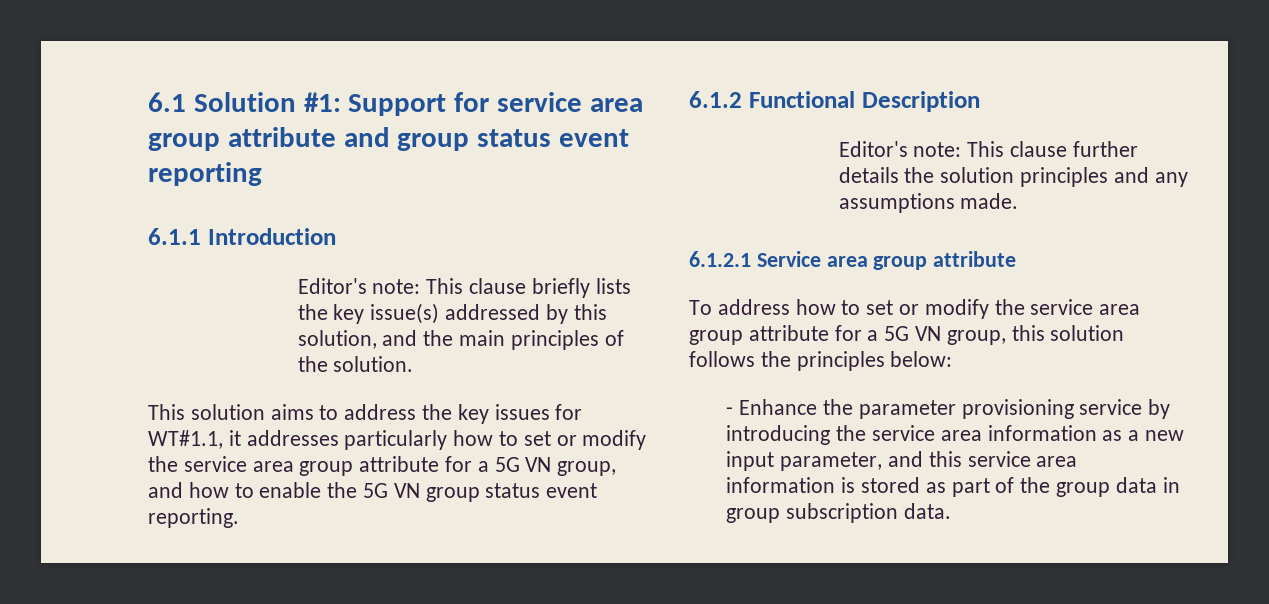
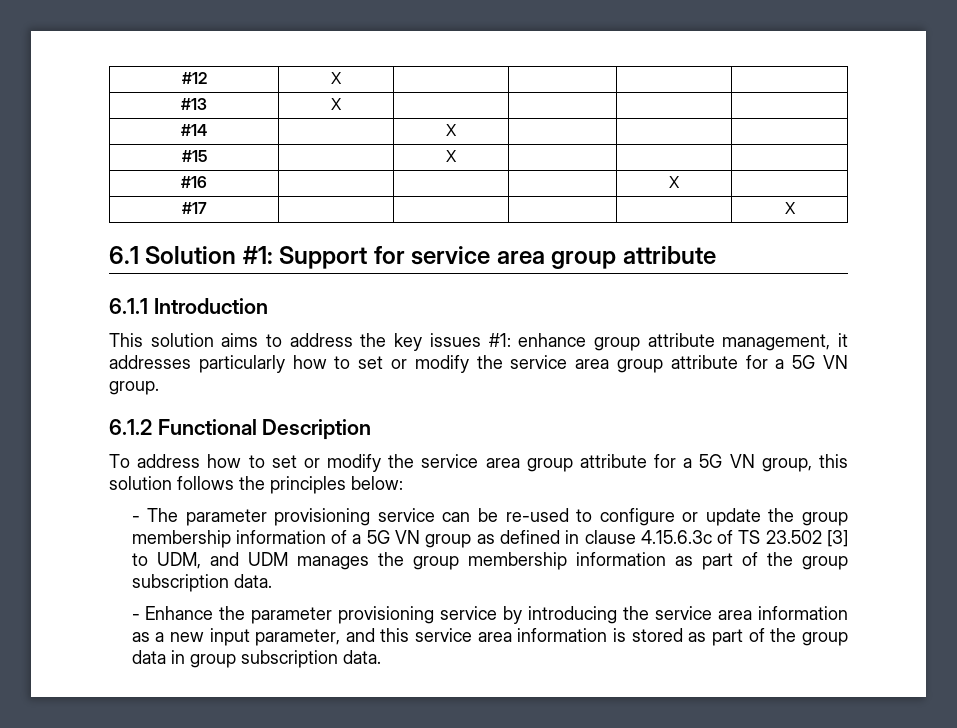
(148, 102) none -> [181,72,207,84] [331,72,342,84] [181,98,207,110] [331,98,342,110] [181,124,207,136] [446,124,457,136] [181,150,207,162] [446,150,457,162] [181,176,207,188] [669,176,680,188] [181,202,207,214] [784,202,796,214] #12 | X | | | | // #13 | X | | | | // #14 | | X | | | // #15 | | X | | | // #16 | | | | X | // #17 | | | | | X //
[343,127,630,151] [148,162,262,186] [148,228,336,245] [297,278,631,298] [297,303,607,324] [297,330,624,350] [297,356,414,372] and group status event reporting // 6.1.1 Introduction // Editor's note: This clause briefly lists the key issue(s) addressed by this solution, and the main principles of the solution. -> [109,298,268,314] // 6.1.1 Introduction
[555,404,583,420] [148,430,223,449] for WT#1.1, -> [488,333,831,351] #1: enhance group attribute management,
[557,461,617,476] [148,482,598,502] [148,508,239,528] [689,91,980,112] [838,141,1138,157] [838,167,1188,187] [838,193,1019,213] [689,251,1017,270] group, and how to enable the 5G VN group status event reporting. // 6.1.2 Functional Description // Editor's note: This clause further details the solution principles and any assumptions made. // 6.1.2.1 Service area group attribute -> [109,381,159,395] [109,419,372,440] group. // 6.1.2 Functional Description
(953, 359) none -> [131,508,848,526] [131,530,848,548] [131,552,848,570] [131,574,272,592] // - The parameter provisioning service can be re-used to configure or update the group membership information of a 5G VN group as defined in clause 4.15.6.3c of TS 23.502 [3] to UDM, and UDM manages the group membership information as part of the group subscription data.

